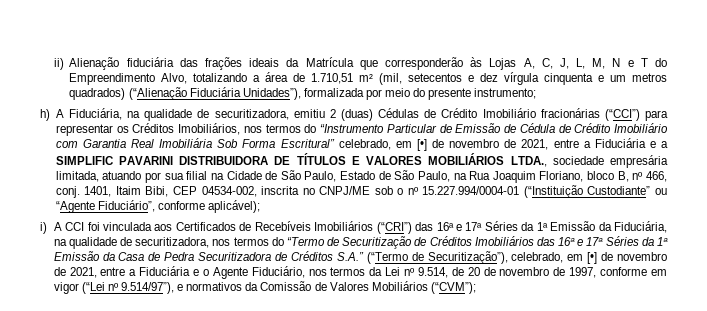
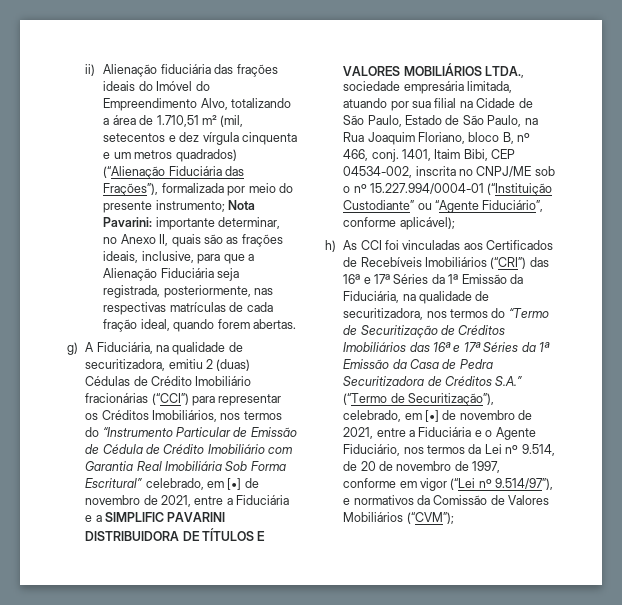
[286,57,648,70] da Matrícula que corresponderão às Lojas A, C, J, L, M, N e T -> [138,81,193,91] do Imóvel
[242,88,301,100] Unidades”), -> [225,166,245,176] [103,183,159,196] das Frações”),
[40,109,50,121] // h) -> [228,200,256,210] [103,217,281,230] [103,234,283,247] [103,251,254,264] [103,268,240,281] [103,285,274,298] [103,302,273,315] [103,319,296,332] [67,342,78,355] Nota Pavarini: importante determinar, no Anexo II, quais são as frações ideais, inclusive, para que a Alienação Fiduciária seja registrada, posteriormente, nas respectivas matrículas de cada fração ideal, quando forem abertas. // g)
[40,222,62,234] i) A -> [325,240,358,252] h) As
[103,222,153,231] vinculada -> [402,240,461,250] vinculadas

